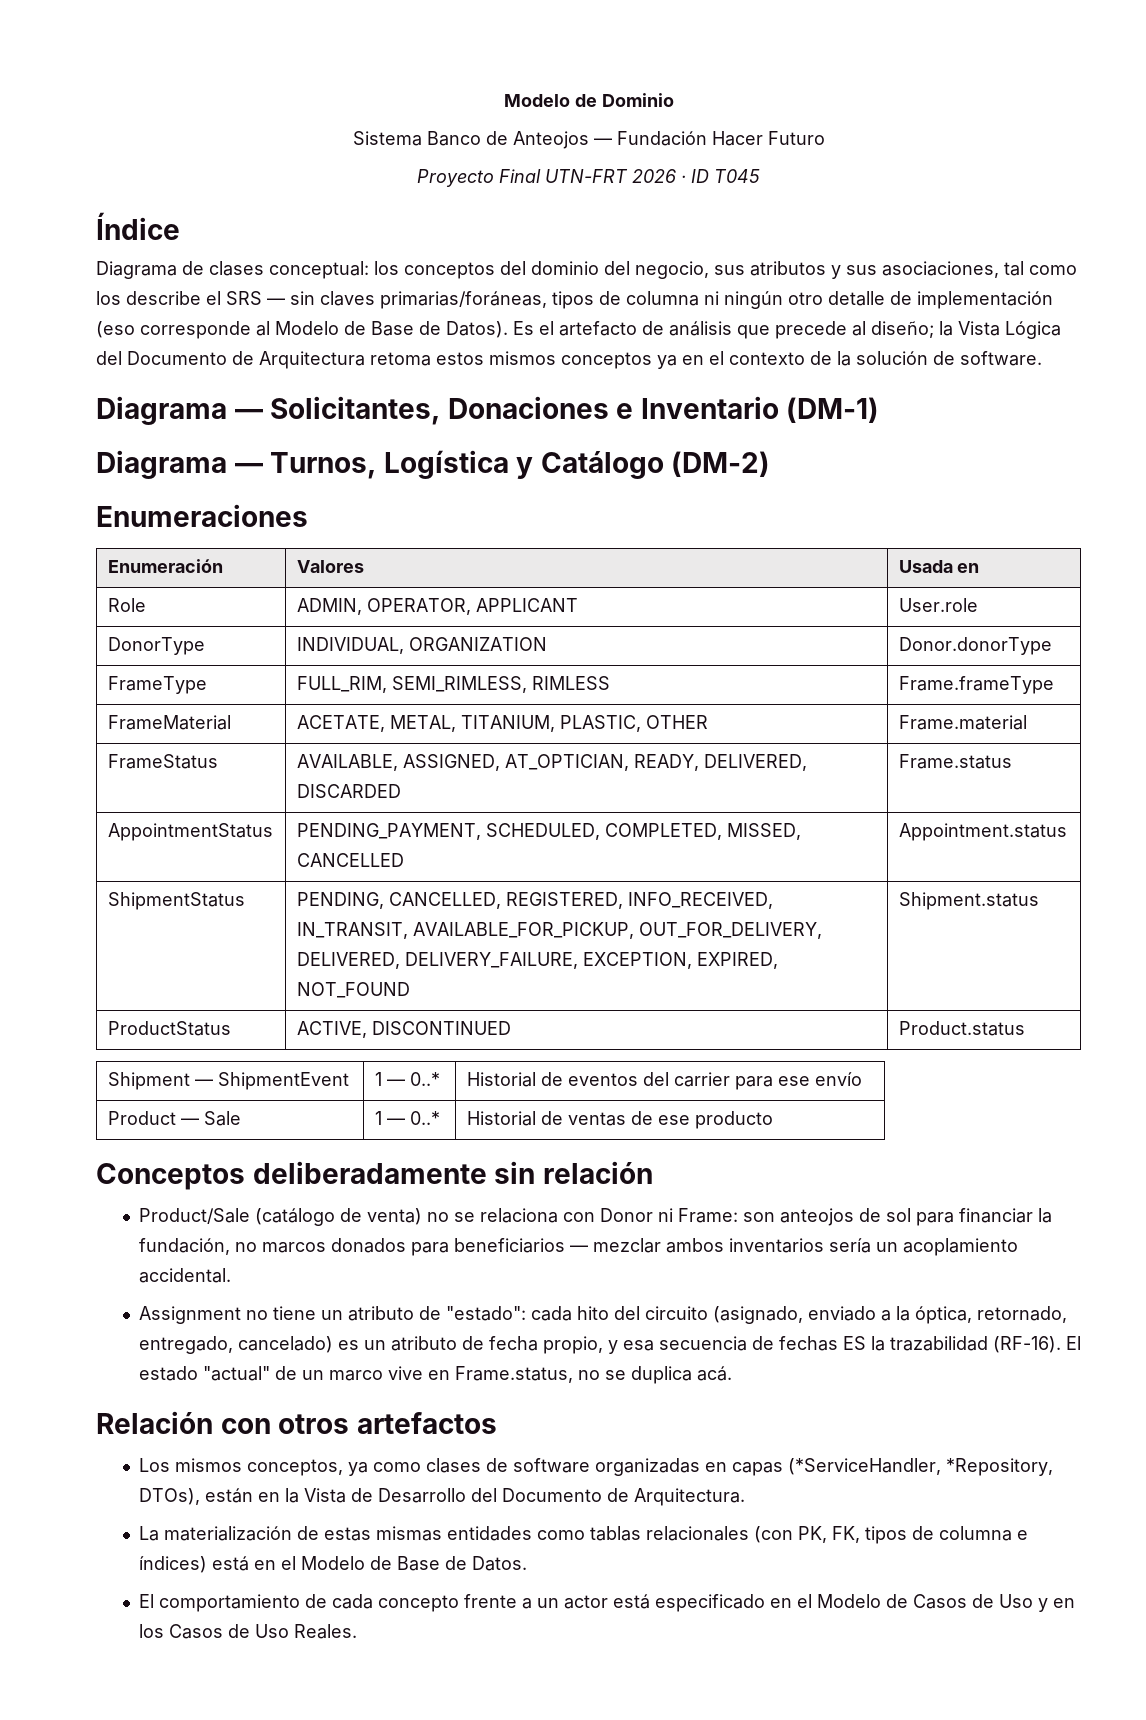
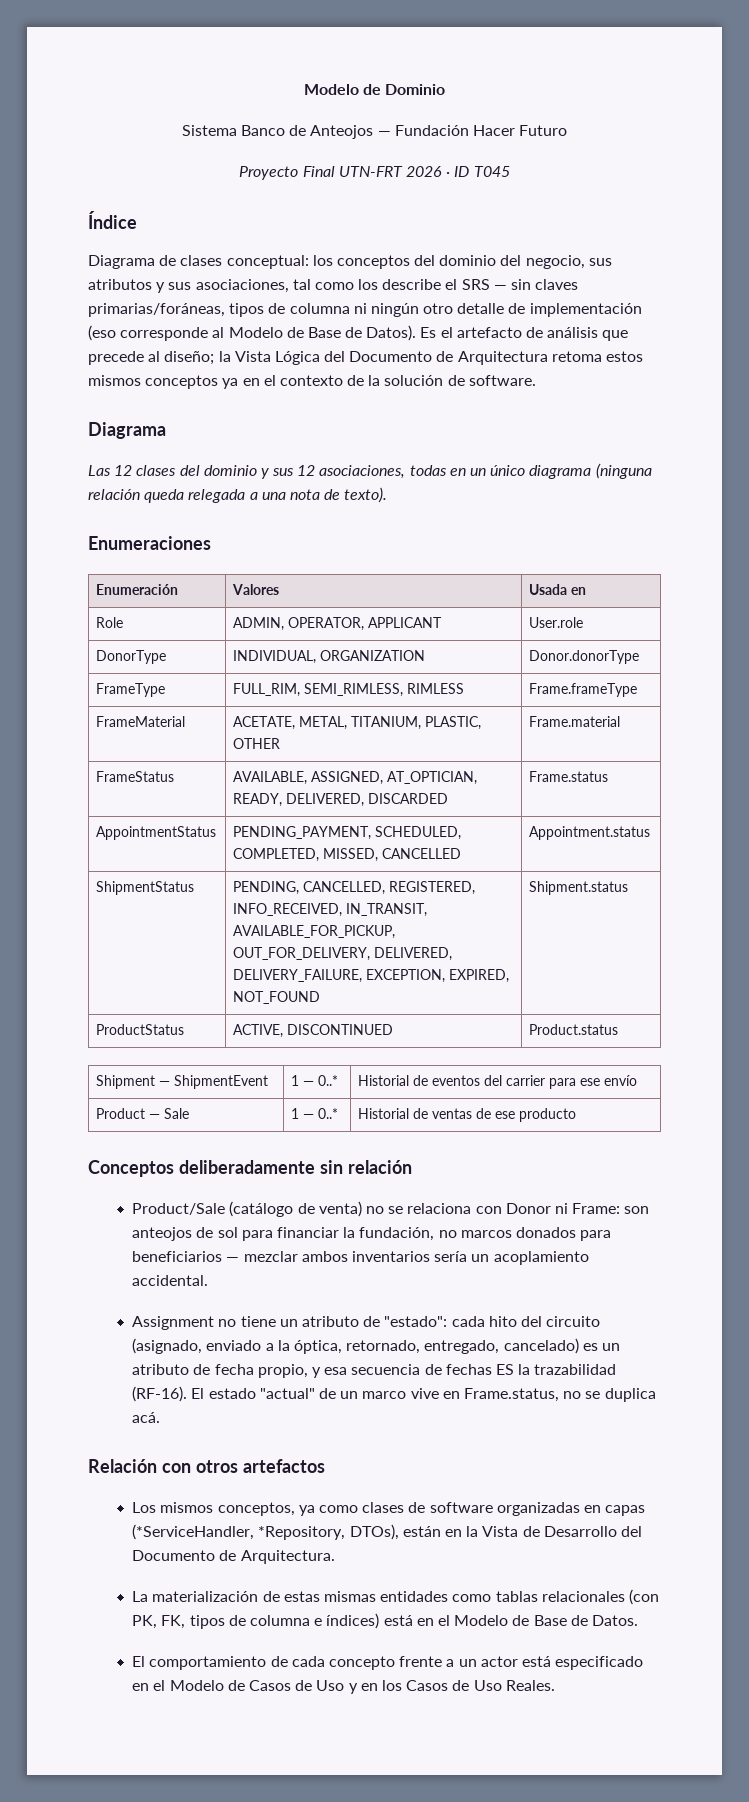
[234,396,880,425] [96,450,771,479] — Solicitantes, Donaciones e Inventario (DM-1) // Diagrama — Turnos, Logística y Catálogo (DM-2) -> [88,463,652,479] [88,487,388,503] // Las 12 clases del dominio y sus 12 asociaciones, todas en un único diagrama (ninguna relación queda relegada a una nota de texto).

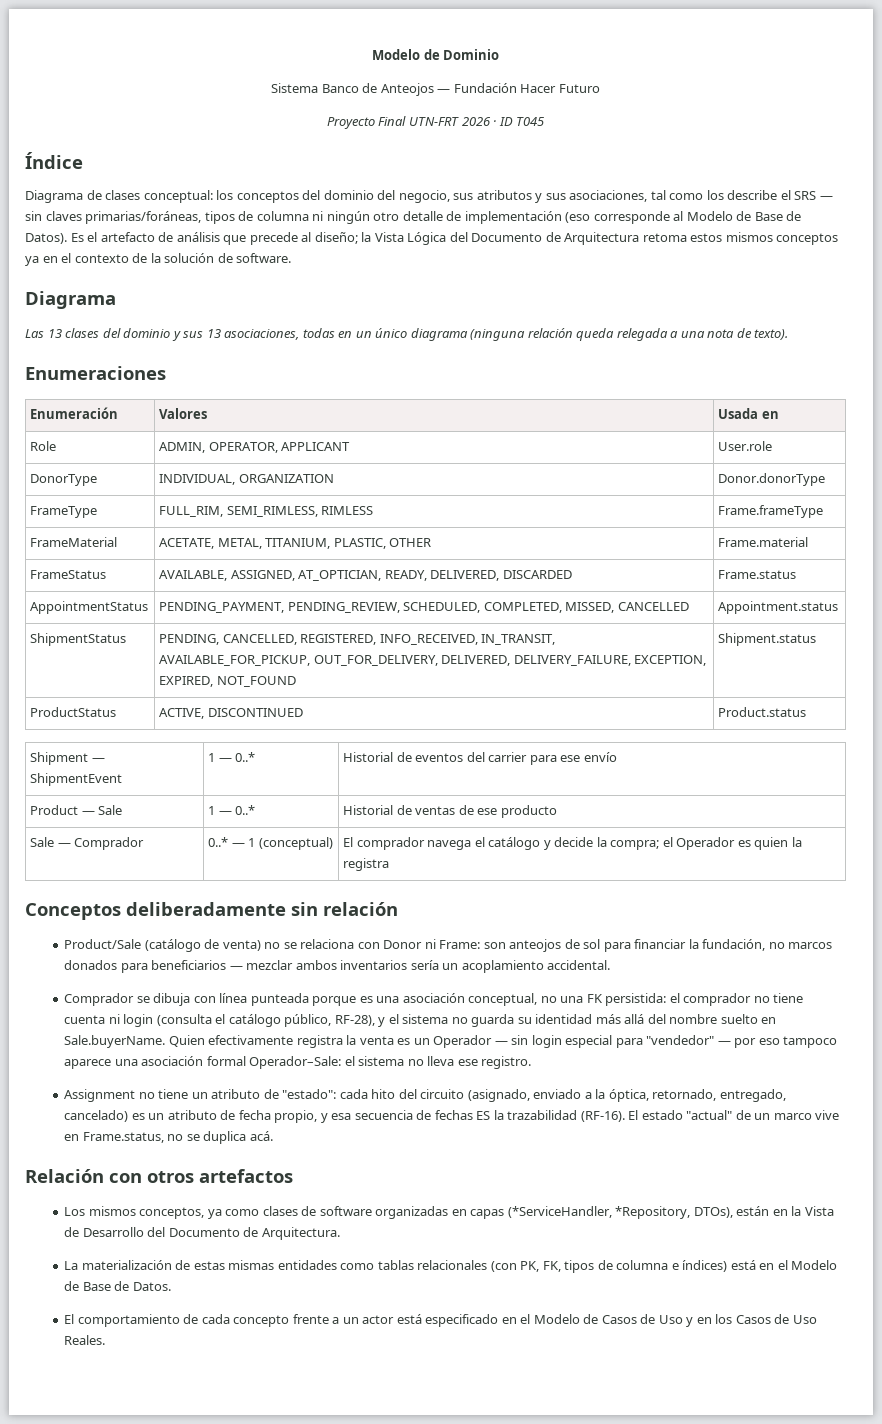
[114,465,133,476] 12 -> [47,329,62,338] 13
[297,465,316,476] 12 -> [206,329,221,338] 13
(372, 833) none -> [287,602,400,613] PENDING_REVIEW,
(577, 1115) none -> [30,837,145,850] [208,837,333,850] [343,837,802,850] [343,858,390,871] // Sale — Comprador | 0..* — 1 (conceptual) | El comprador navega el catálogo y decide la compra; el Operador es quien la registra
(209, 1280) none -> [64,993,804,1006] [64,1014,777,1027] [64,1035,838,1048] [64,1056,532,1069] // Comprador se dibuja con línea punteada porque es una asociación conceptual, no una FK persistida: el comprador no tiene cuenta ni login (consulta el catálogo público, RF-28), y el sistema no guarda su identidad más allá del nombre suelto en Sale.buyerName. Quien efectivamente registra la venta es un Operador — sin login especial para "vendedor" — por eso tampoco aparece una asociación formal Operador–Sale: el sistema no lleva ese registro.

